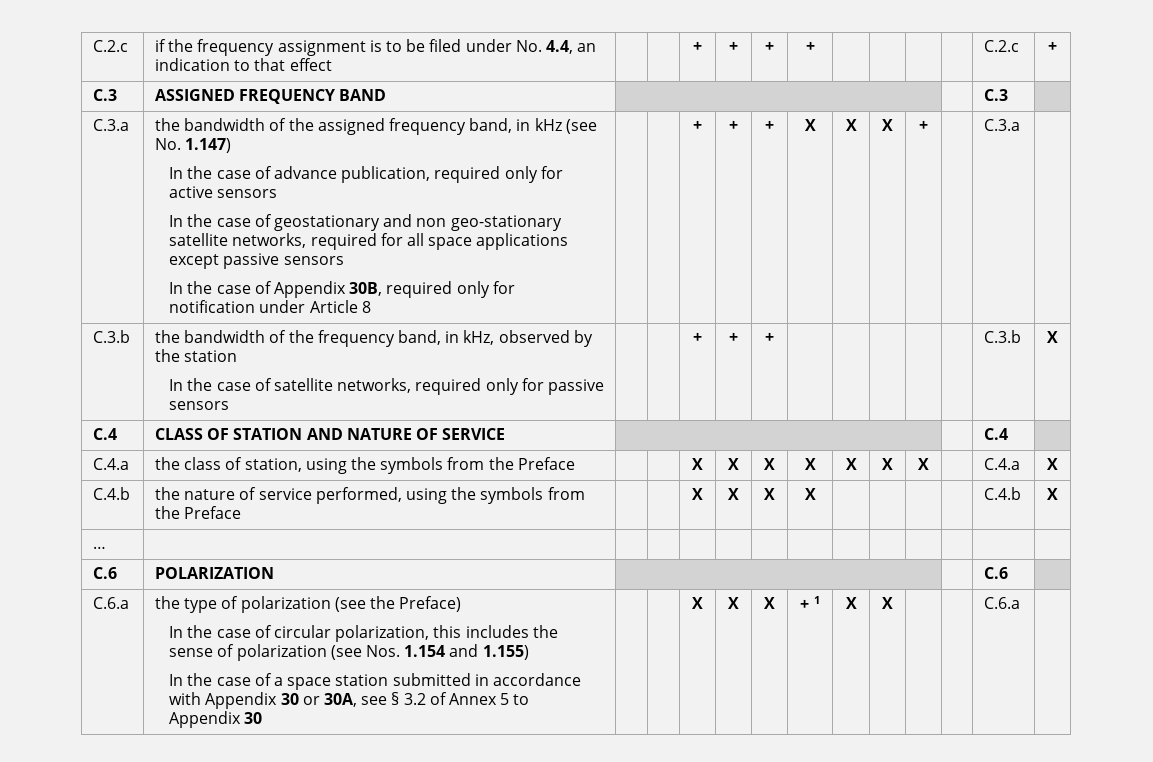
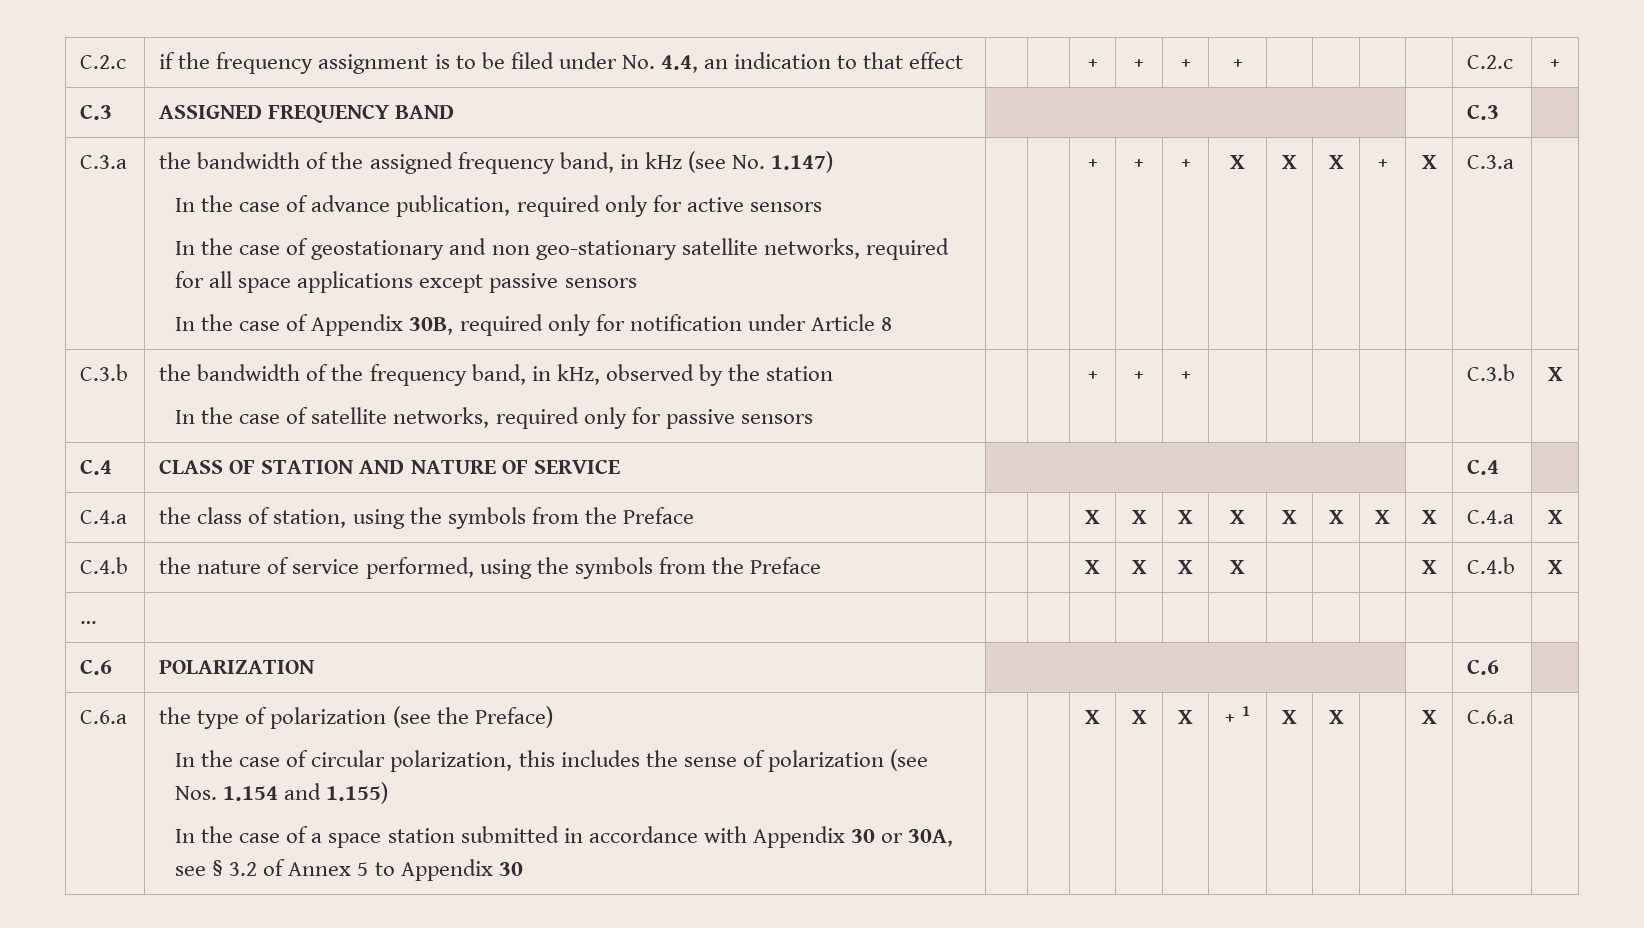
(928, 125) none -> [1421,155,1437,169] X
(929, 464) none -> [1421,510,1437,524] X
(816, 494) none -> [1421,560,1437,574] X
(893, 603) none -> [1421,710,1437,724] X

